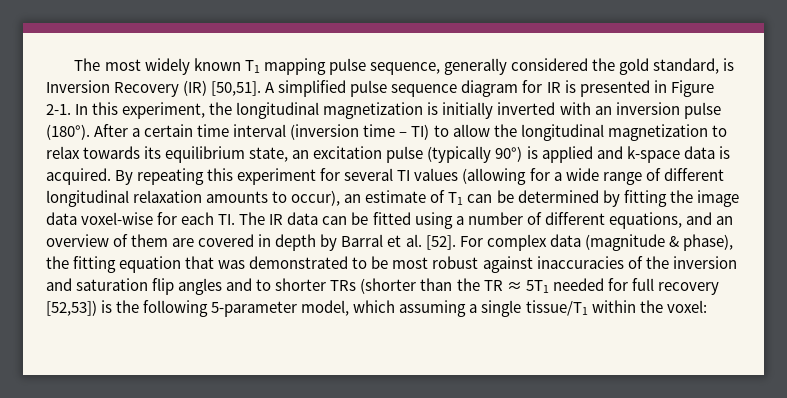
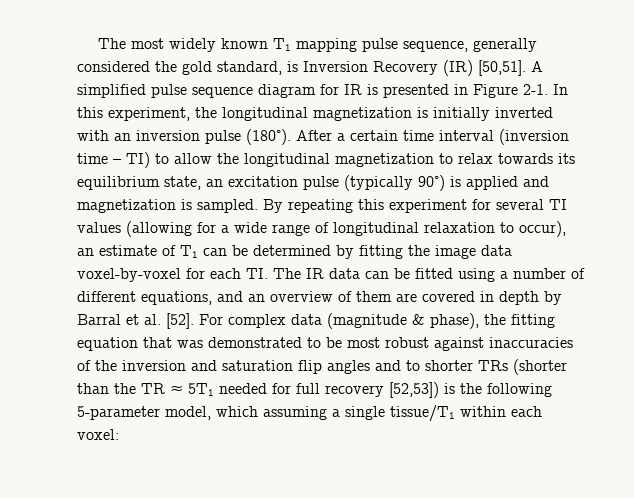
[626,146,730,163] [46,168,111,185] k-space data is acquired. -> [77,199,258,213] magnetization is sampled.
[663,168,724,181] different -> (329, 227) none
[206,191,269,203] amounts -> (495, 227) none
[81,212,154,225] voxel-wise -> [77,268,181,282] voxel-by-voxel
[639,300,663,313] the -> [511,406,542,417] each

